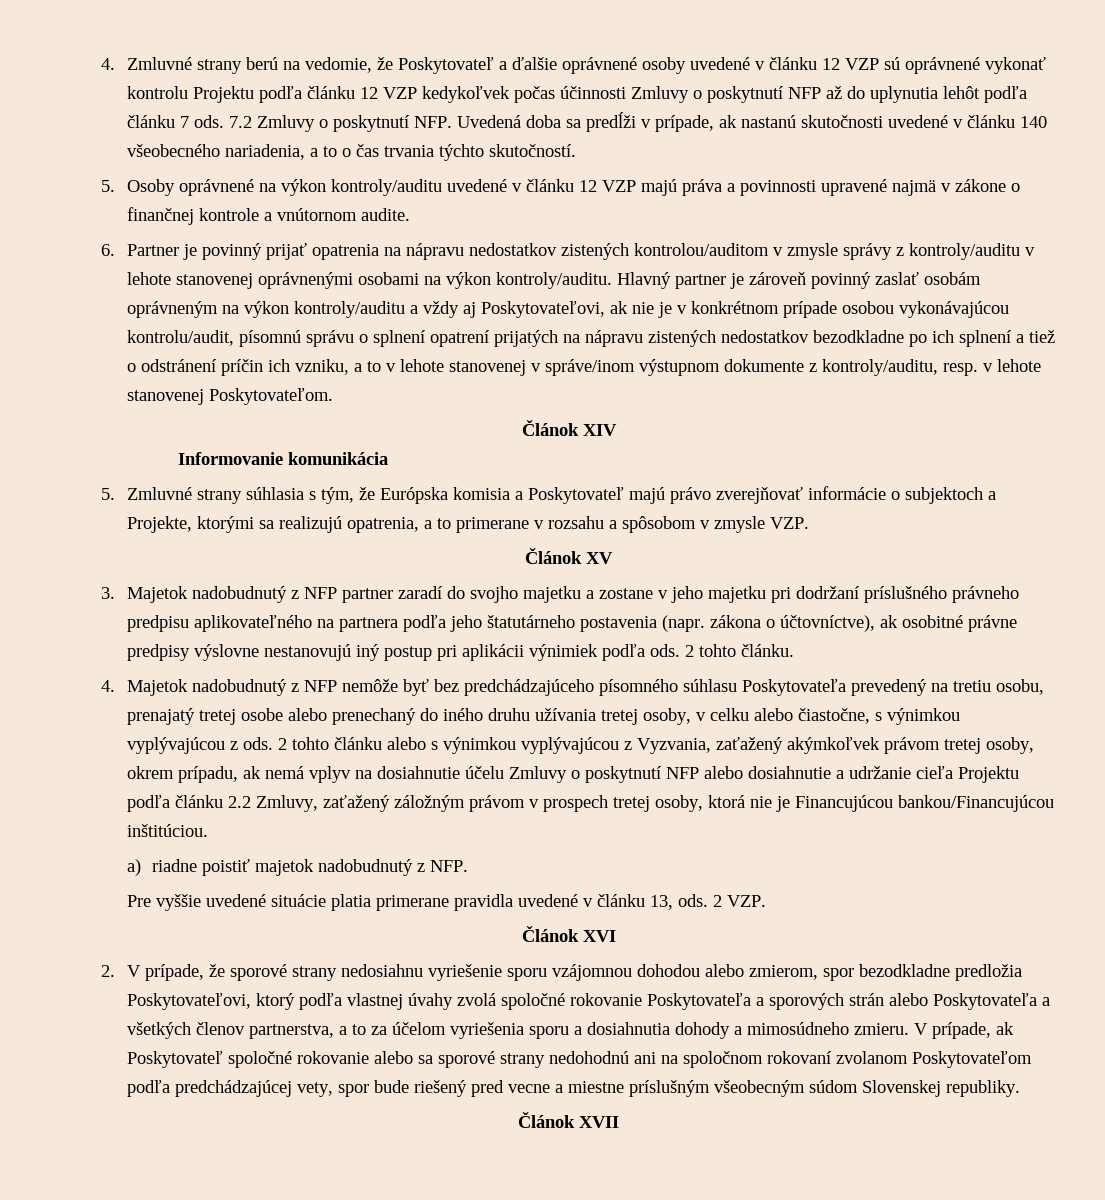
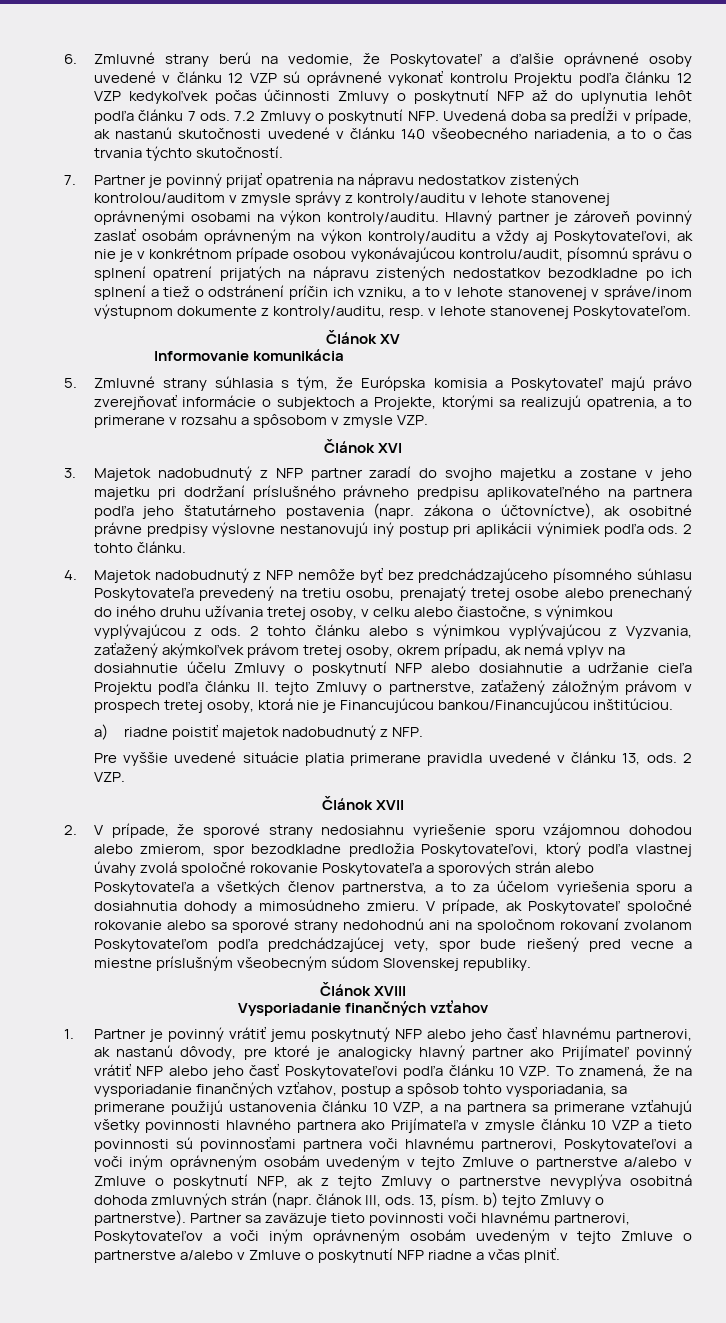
[101,58,116,70] 4. -> [63,54,77,64] 6.
[101,179,1020,196] [126,207,410,225] [101,244,116,256] 5. Osoby oprávnené na výkon kontroly/auditu uvedené v článku 12 VZP majú práva a povinnosti upravené najmä v zákone o finančnej kontrole a vnútornom audite. // 6. -> [63,175,76,185] 7.
[582,424,617,436] XIV -> [380,334,401,344] XV
[586,552,613,564] XV -> [378,443,403,453] XVI
[227,795,318,812] 2.2 Zmluvy, -> [256,682,475,695] II. tejto Zmluvy o partnerstve,
[582,930,616,942] XVI -> [376,800,405,810] XVII
[579,1116,619,1128] XVII -> [374,986,407,996] [237,1000,489,1016] [63,1026,692,1042] [93,1045,692,1060] [93,1063,692,1079] [93,1081,628,1097] [93,1099,692,1115] [93,1118,692,1133] [93,1136,692,1152] [93,1155,692,1170] [93,1174,692,1189] [93,1192,605,1208] [93,1210,631,1226] [93,1229,692,1244] [93,1247,561,1263] XVIII // Vysporiadanie finančných vzťahov // 1. Partner je povinný vrátiť jemu poskytnutý NFP alebo jeho časť hlavnému partnerovi, ak nastanú dôvody, pre ktoré je analogicky hlavný partner ako Prijímateľ povinný vrátiť NFP alebo jeho časť Poskytovateľovi podľa článku 10 VZP. To znamená, že na vysporiadanie finančných vzťahov, postup a spôsob tohto vysporiadania, sa primerane použijú ustanovenia článku 10 VZP, a na partnera sa primerane vzťahujú všetky povinnosti hlavného partnera ako Prijímateľa v zmysle článku 10 VZP a tieto povinnosti sú povinnosťami partnera voči hlavnému partnerovi, Poskytovateľovi a voči iným oprávneným osobám uvedeným v tejto Zmluve o partnerstve a/alebo v Zmluve o poskytnutí NFP, ak z tejto Zmluvy o partnerstve nevyplýva osobitná dohoda zmluvných strán (napr. článok III, ods. 13, písm. b) tejto Zmluvy o partnerstve). Partner sa zaväzuje tieto povinnosti voči hlavnému partnerovi, Poskytovateľov a voči iným oprávneným osobám uvedeným v tejto Zmluve o partnerstve a/alebo v Zmluve o poskytnutí NFP riadne a včas plniť.

